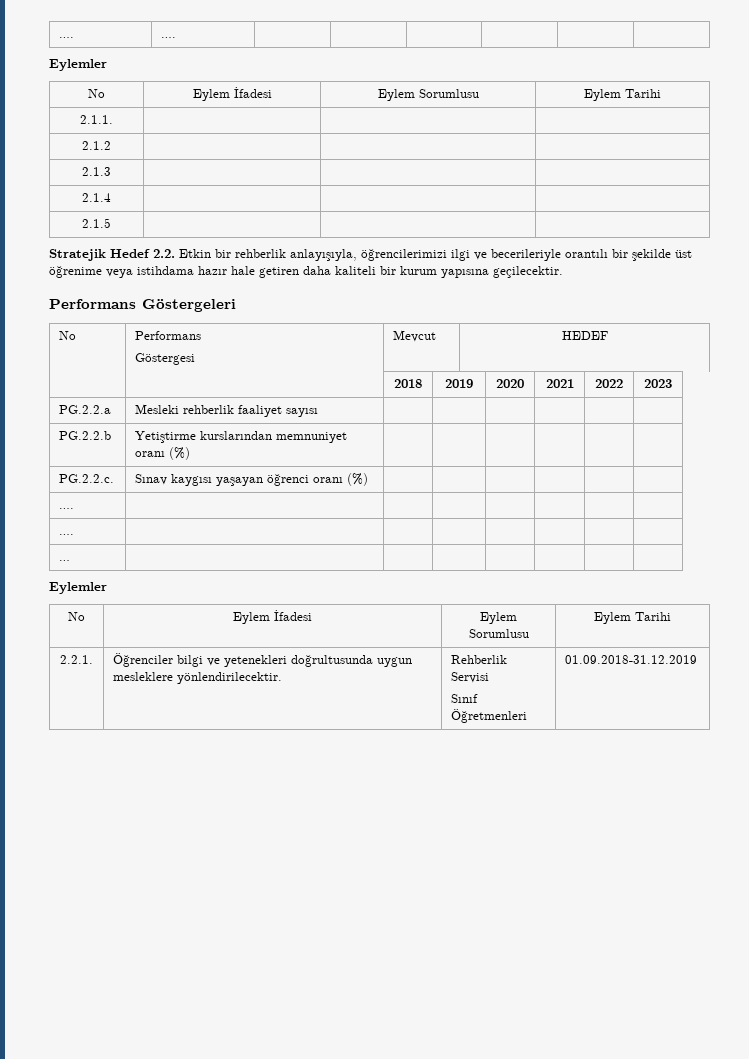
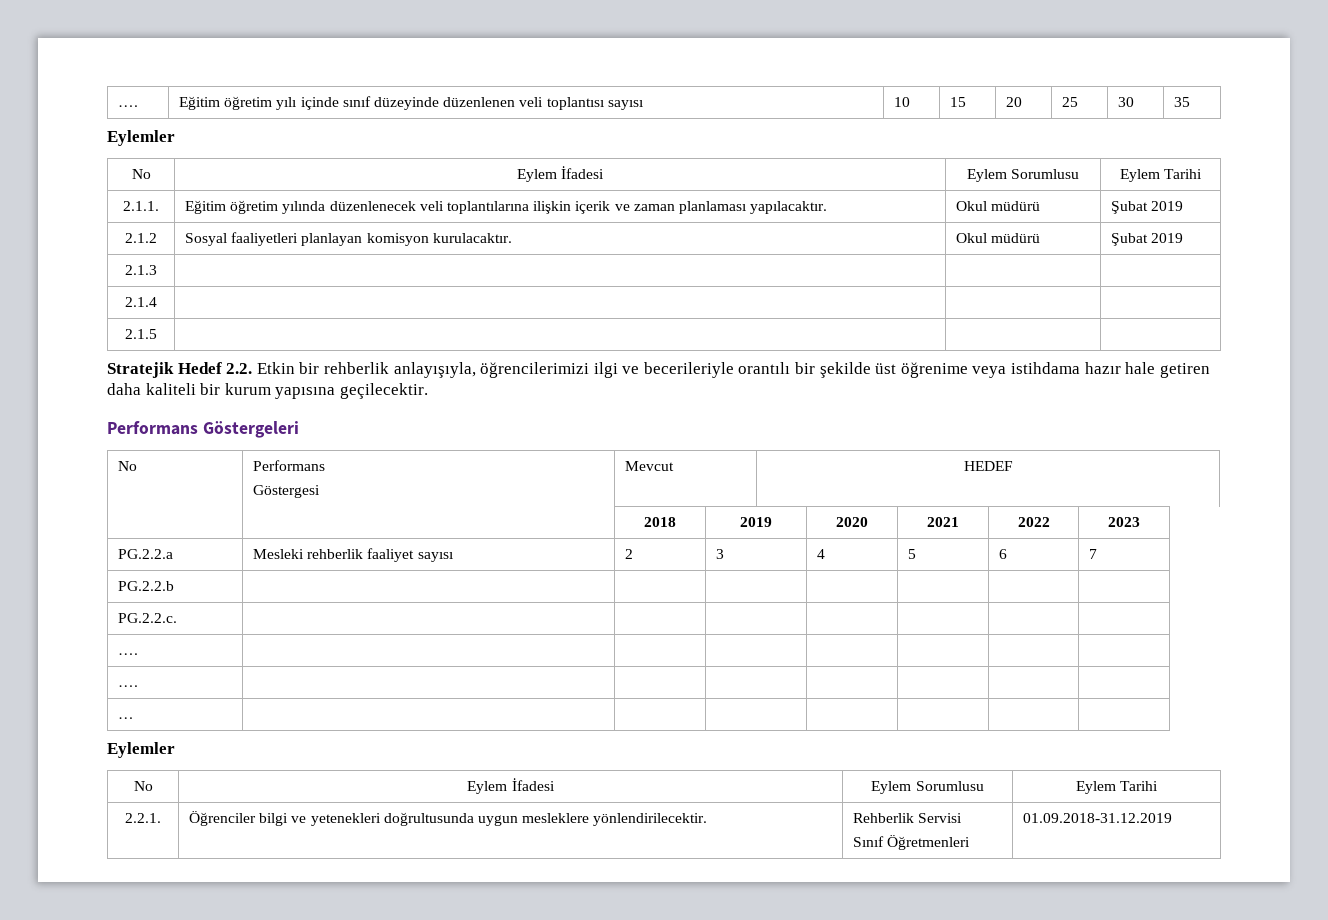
[59,37,75,38] [161,37,177,38] …. | …. | | | | | | -> [118,105,139,107] [179,96,644,110] [894,97,911,107] [950,97,967,107] [1006,97,1023,107] [1062,97,1079,107] [1118,97,1135,107] [1174,97,1191,107] …. | Eğitim öğretim yılı içinde sınıf düzeyinde düzenlenen veli toplantısı sayısı | 10 | 15 | 20 | 25 | 30 | 35
[82,141,111,150] | | // 2.1.2 | | | -> [185,200,828,214] [956,201,1041,211] [1111,201,1184,214] [125,233,157,243] [185,232,512,246] [956,233,1041,243] [1111,233,1184,246] Eğitim öğretim yılında düzenlenecek veli toplantılarına ilişkin içerik ve zaman planlaması yapılacaktır. | Okul müdürü | Şubat 2019 // 2.1.2 | Sosyal faaliyetleri planlayan komisyon kurulacaktır. | Okul müdürü | Şubat 2019
[59,431,112,440] [135,431,348,443] [135,447,191,460] [59,474,115,483] [135,473,369,486] | | | | | // PG.2.2.b | Yetiştirme kurslarından memnuniyet oranı (%) | | | | | | // PG.2.2.c. | Sınav kaygısı yaşayan öğrenci oranı (%) -> [625,549,634,559] [716,549,725,559] [817,549,826,559] [908,549,917,559] [999,549,1008,559] [1089,549,1098,559] [118,581,175,591] [118,613,178,623] 2 | 3 | 4 | 5 | 6 | 7 // PG.2.2.b | | | | | | | // PG.2.2.c. |

